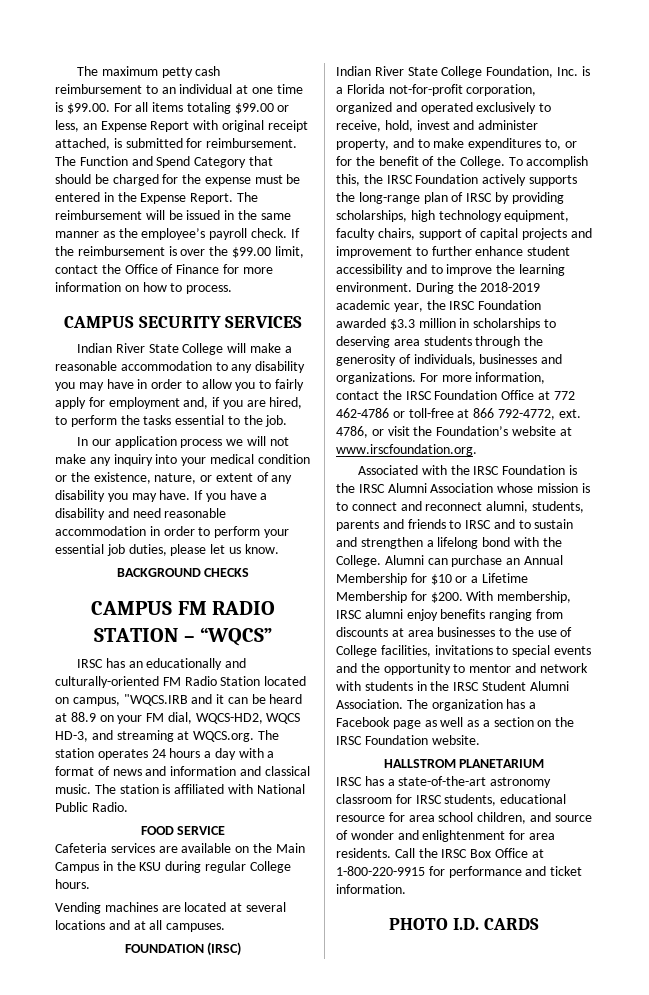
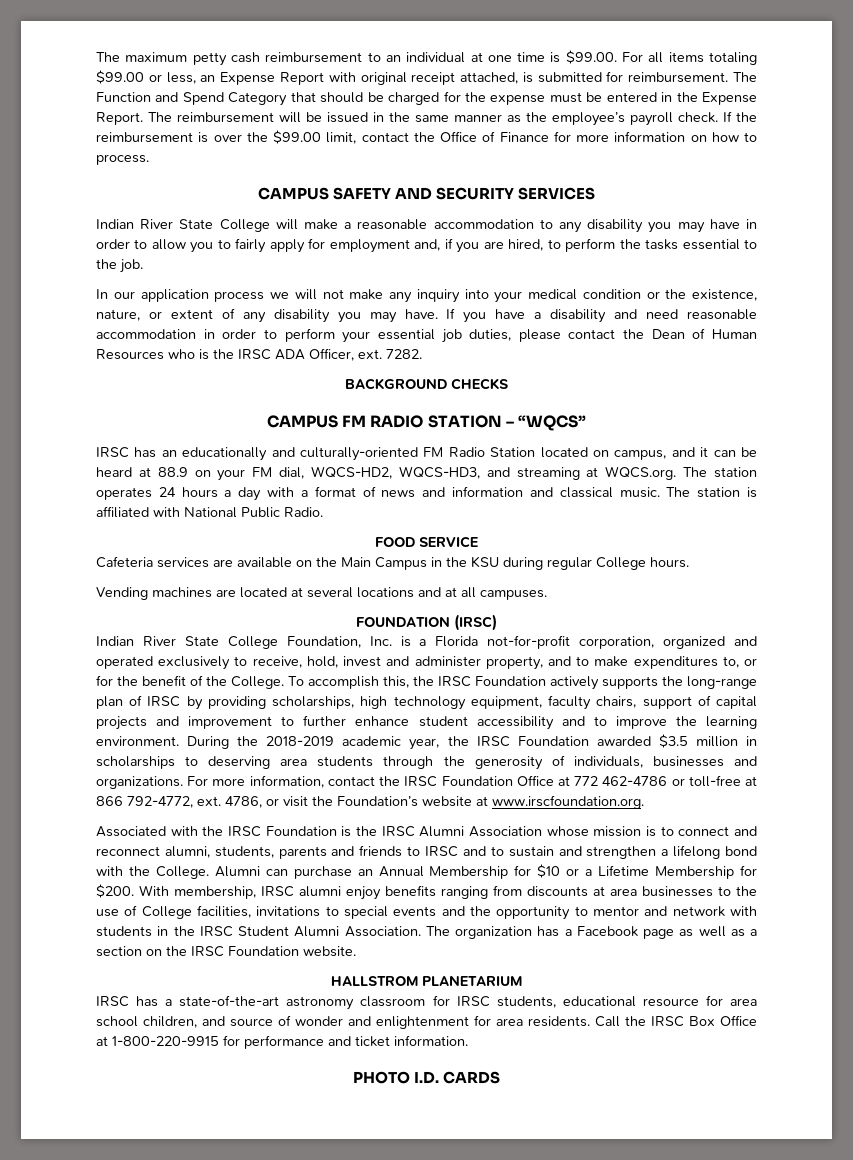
(134, 322) none -> [332,187,433,200] SAFETY AND
[210,544,279,554] let us know. -> [568,328,757,339] [96,348,422,361] contact the Dean of Human Resources who is the IRSC ADA Officer, ext. 7282.
[123,694,188,706] "WQCS.IRB -> (667, 455) none
[266,713,301,724] [55,731,88,742] WQCS HD-3, -> [398,466,480,479] WQCS-HD3,
[389,319,415,330] $3.3 -> [658,734,688,748] $3.5

